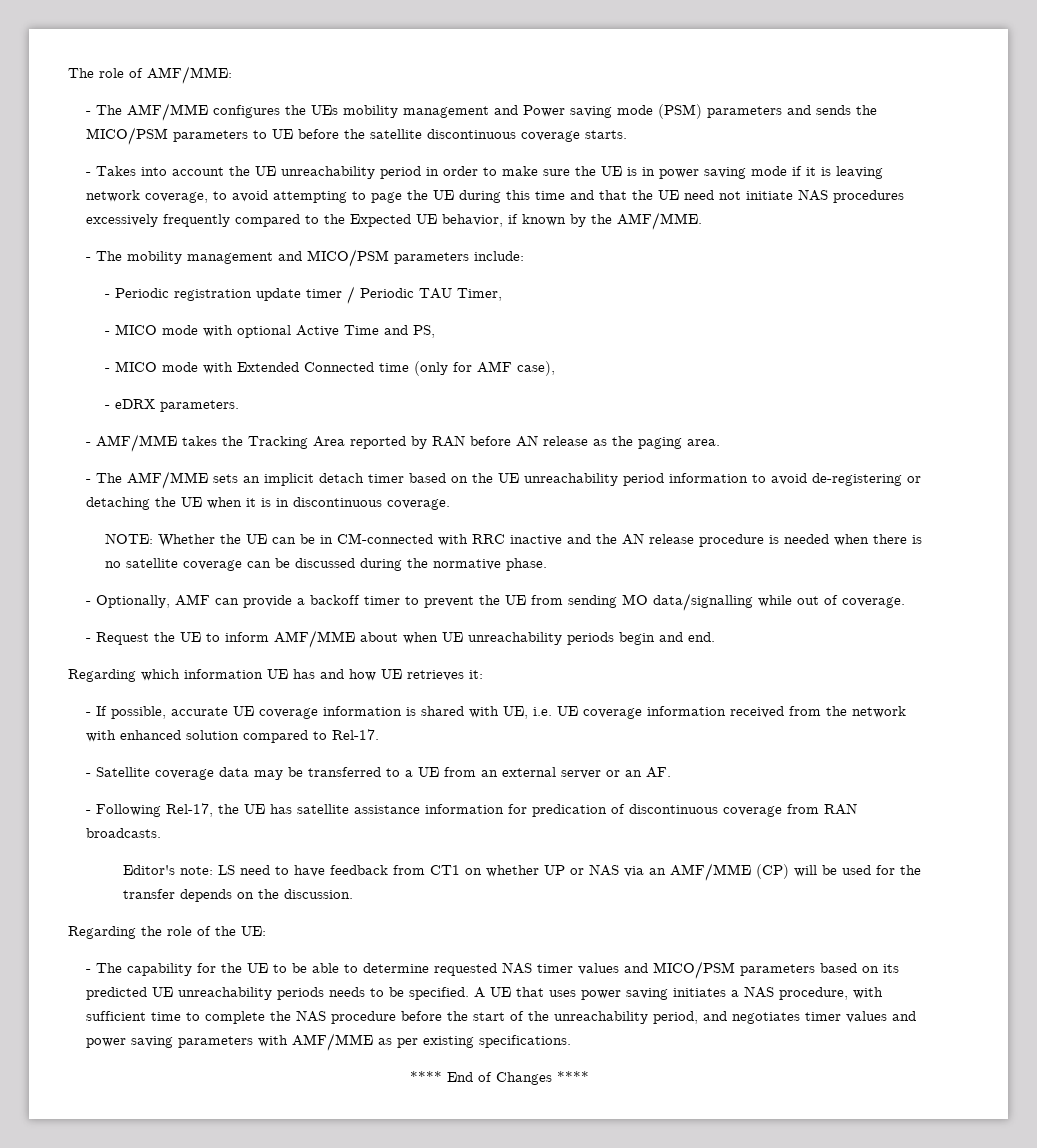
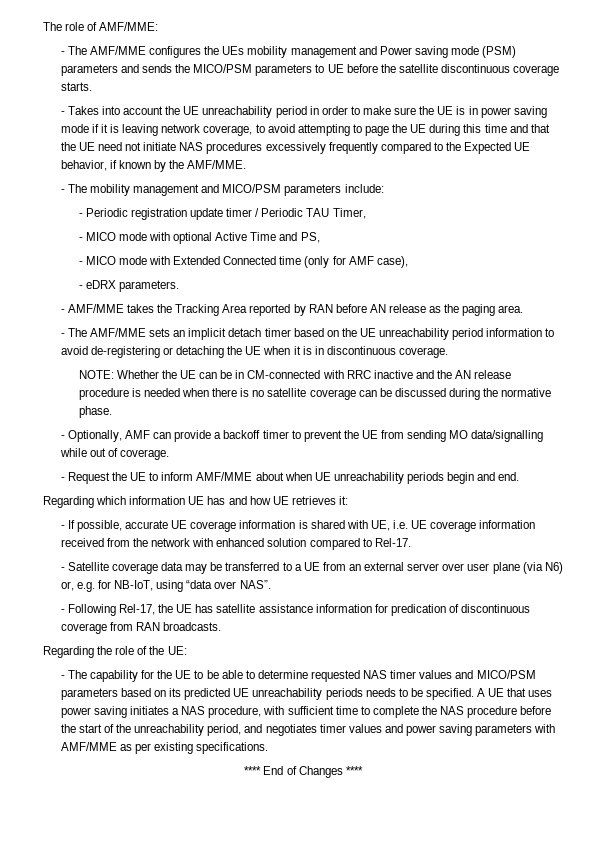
[606,767,672,778] or an AF. -> [442,562,563,574] [60,580,271,592] over user plane (via N6) or, e.g. for NB-IoT, using “data over NAS”.
[122,863,921,881] [122,889,353,902] // Editor's note: LS need to have feedback from CT1 on whether UP or NAS via an AMF/MME (CP) will be used for the transfer depends on the discussion. -> (222, 626) none

